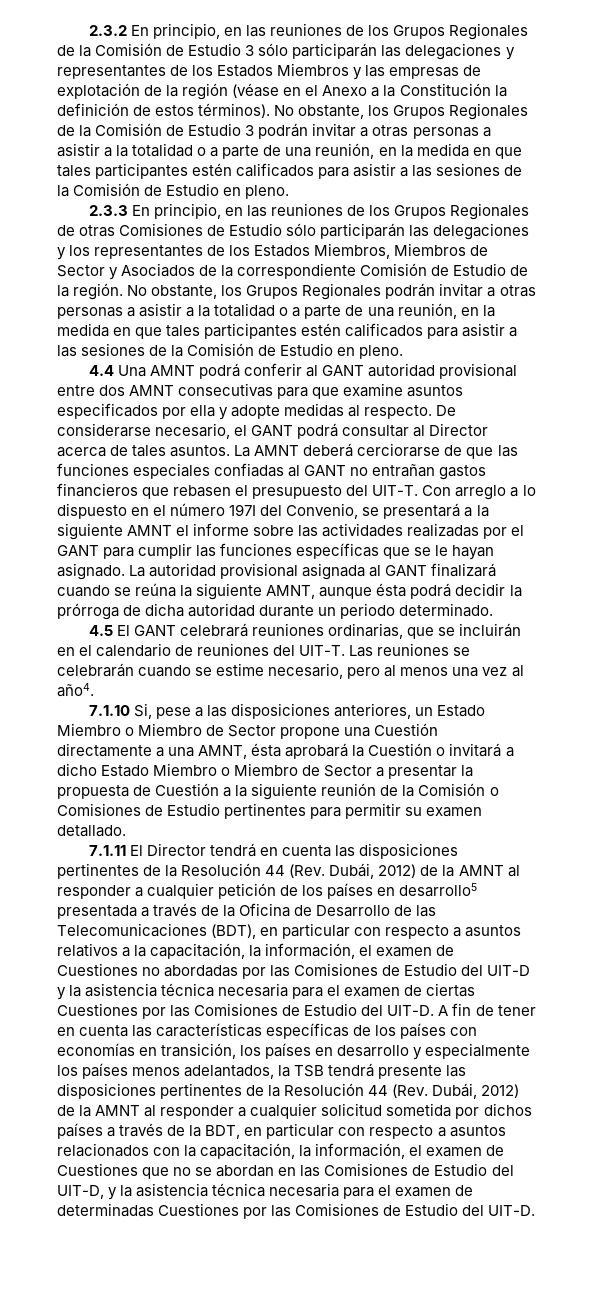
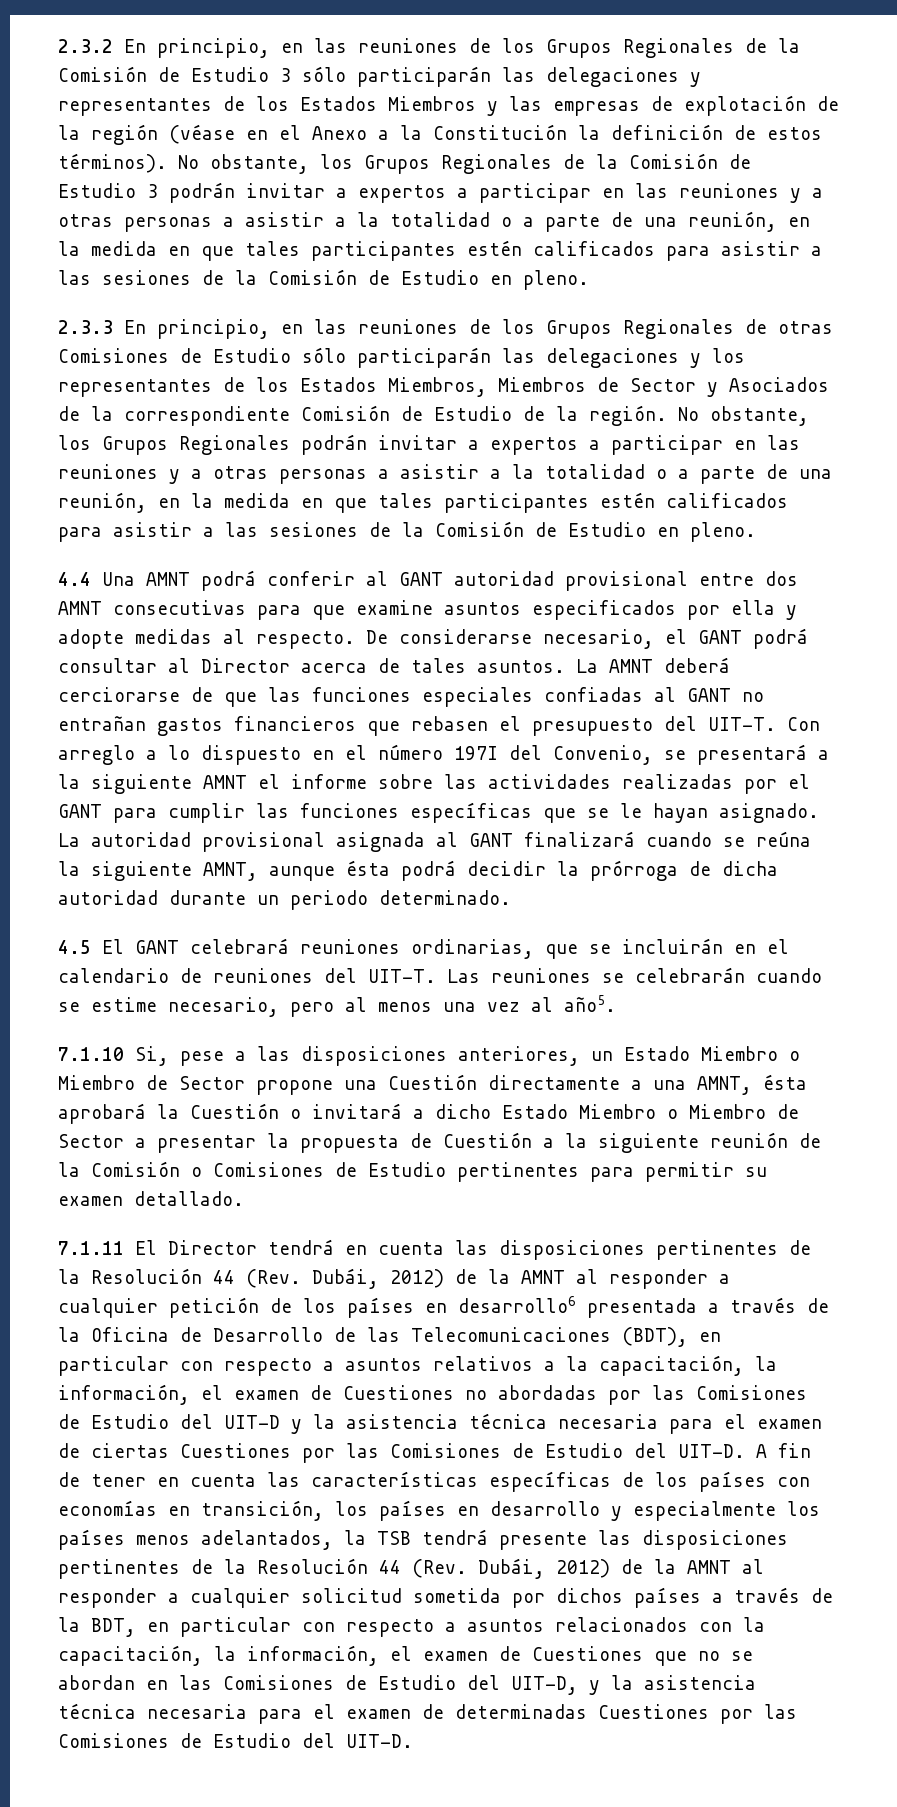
(369, 132) none -> [358,183,823,203] expertos a participar en las reuniones y a
(496, 292) none -> [490,435,800,455] [58,464,202,484] expertos a participar en las reuniones y a
[57,683,94,697] año4. -> [564,995,616,1012] año5.
[399,883,478,897] desarrollo5 -> [458,1296,576,1313] desarrollo6

